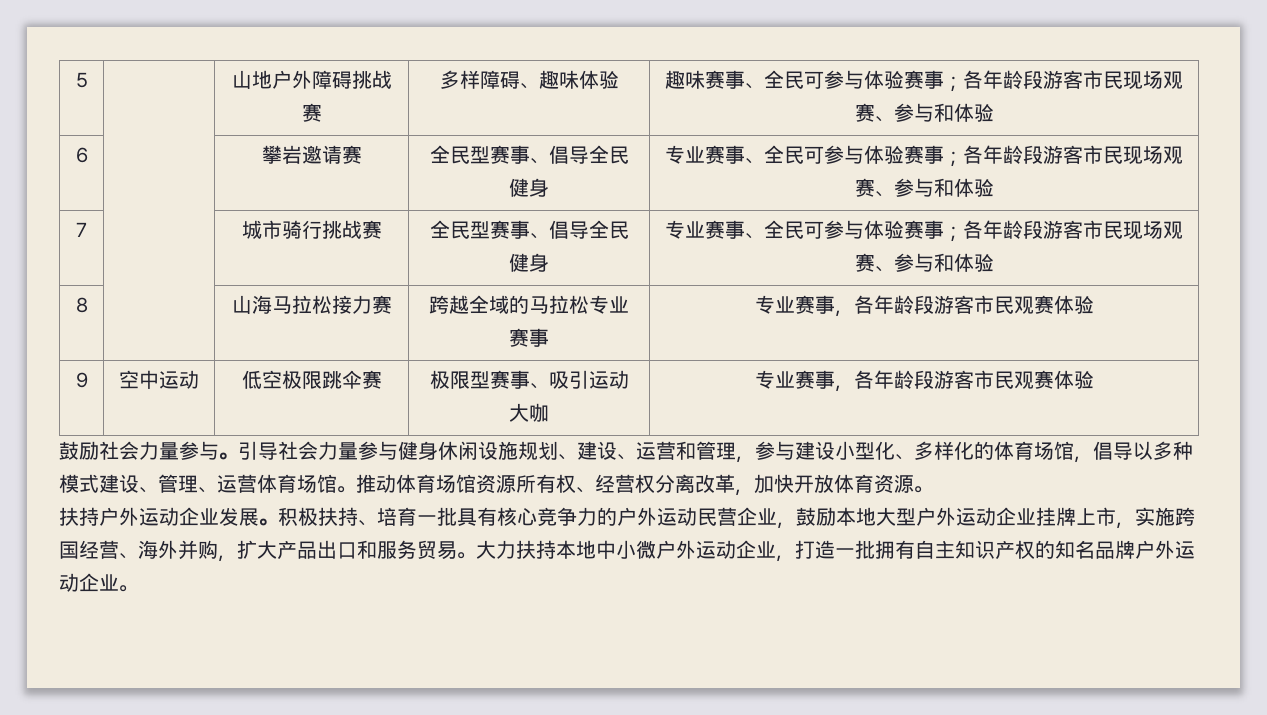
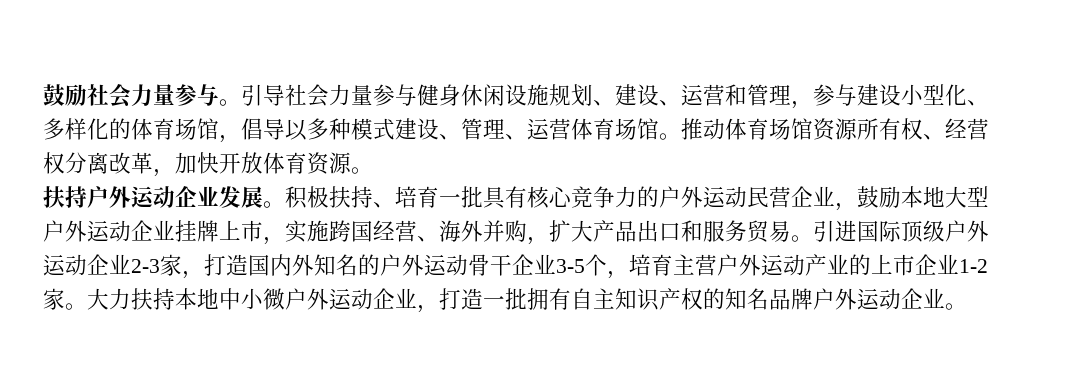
[75,72,88,88] [231,70,392,89] [301,103,322,122] [439,70,619,89] [665,70,1183,92] [854,103,994,122] [75,147,88,163] [261,145,362,164] [429,145,629,164] [509,178,549,197] [665,145,1183,167] [854,178,994,197] [76,222,87,237] [241,220,382,239] [429,220,629,239] [509,253,549,272] [665,220,1183,242] [854,253,994,272] [75,297,88,313] [231,295,392,314] [429,295,629,314] [509,328,549,347] [754,295,1094,317] [75,372,88,388] [119,370,199,389] [241,370,382,389] [429,370,629,389] [509,403,549,422] [754,370,1094,392] 5 | | 山地户外障碍挑战赛 | 多样障碍、趣味体验 | 趣味赛事、全民可参与体验赛事；各年龄段游客市民现场观赛、参与和体验 // 6 | | 攀岩邀请赛 | 全民型赛事、倡导全民健身 | 专业赛事、全民可参与体验赛事；各年龄段游客市民现场观赛、参与和体验 // 7 | | 城市骑行挑战赛 | 全民型赛事、倡导全民健身 | 专业赛事、全民可参与体验赛事；各年龄段游客市民现场观赛、参与和体验 // 8 | | 山海马拉松接力赛 | 跨越全域的马拉松专业赛事 | 专业赛事，各年龄段游客市民观赛体验 // 9 | 空中运动 | 低空极限跳伞赛 | 极限型赛事、吸引运动大咖 | 专业赛事，各年龄段游客市民观赛体验 // -> (43, 95) none
(476, 555) none -> [813,220,989,243] [43,254,988,279] [43,288,87,310] 引进国际顶级户外运动企业2-3家，打造国内外知名的户外运动骨干企业3-5个，培育主营户外运动产业的上市企业1-2家。

